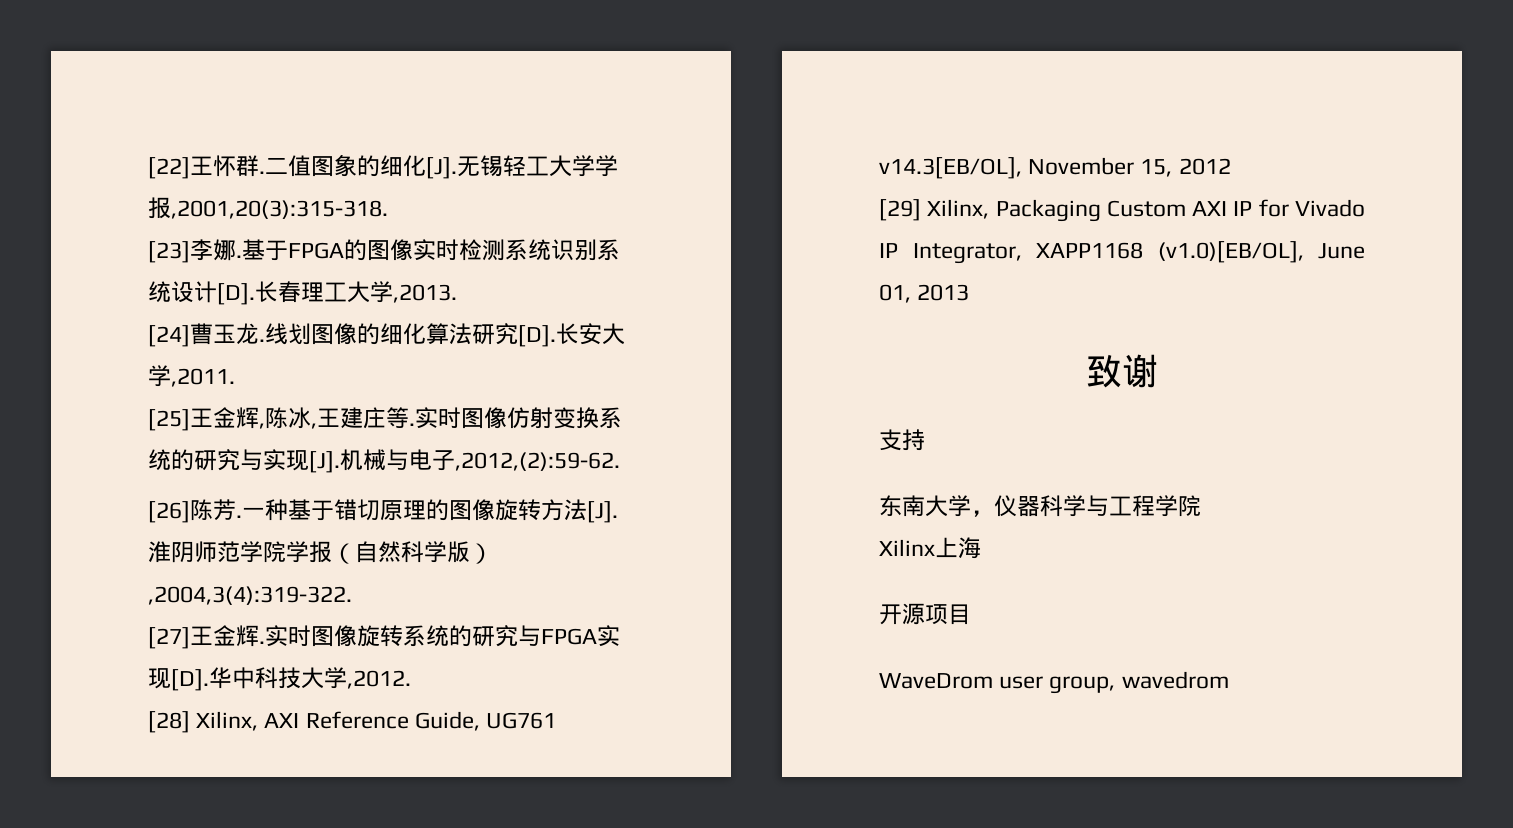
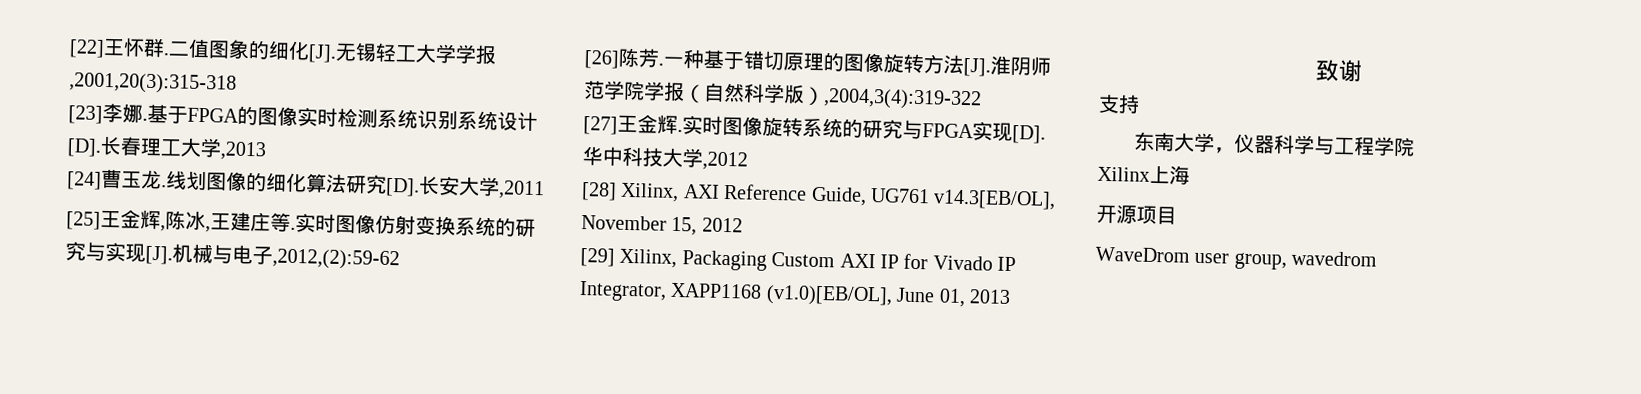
[171,200,388,219] ,2001,20(3):315-318. -> [69,72,237,95] ,2001,20(3):315-318
[393,284,457,303] ,2013. -> [220,141,267,161] ,2013
[171,368,235,387] ,2011. -> [498,180,545,200] ,2011
[455,452,620,471] ,2012,(2):59-62. -> [272,248,400,271] ,2012,(2):59-62
[148,586,352,605] ,2004,3(4):319-322. -> [823,88,982,111] ,2004,3(4):319-322
[347,670,411,689] ,2012. -> [702,151,748,171] ,2012

